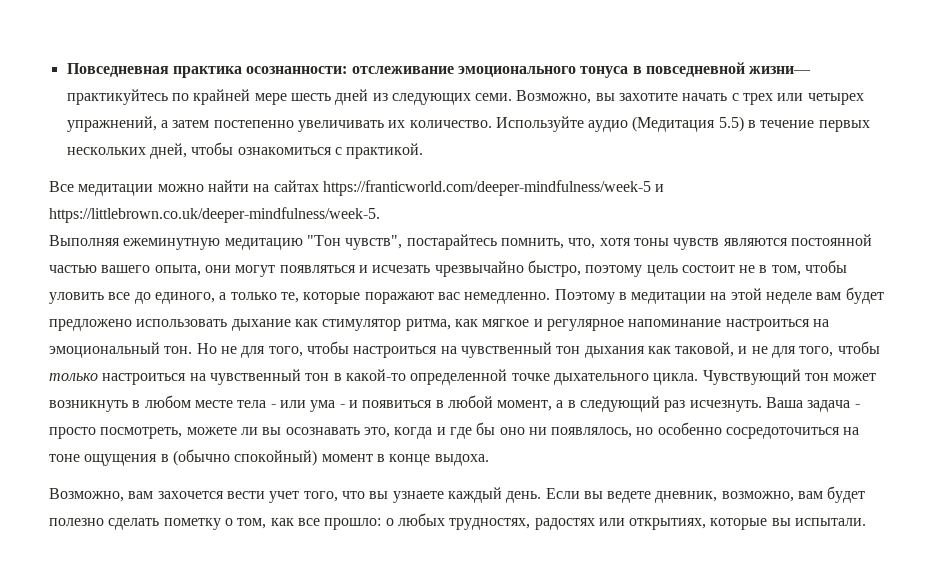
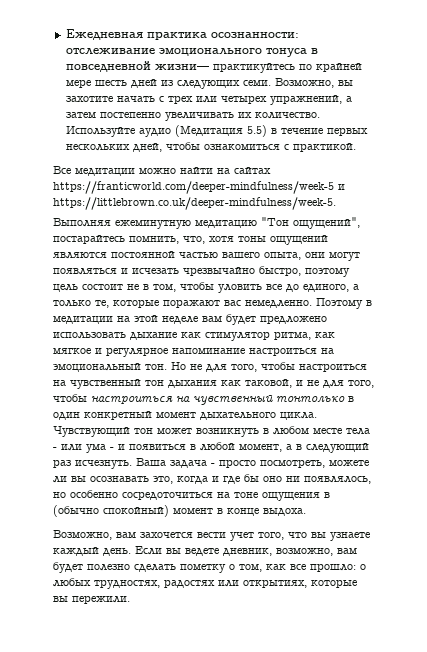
[66,63,169,77] Повседневная -> [65,29,143,40] Ежедневная
[345,235,403,250] чувств", -> [293,217,360,229] ощущений",
[673,238,720,250] чувств -> [270,235,328,245] ощущений
[49,369,550,385] только настроиться на чувственный тон в какой-то определенной точке -> [91,395,354,405] [53,411,196,420] настроиться на чувственный тонтолько в один конкретный момент
[795,518,867,526] испытали. -> [72,596,130,604] пережили.

